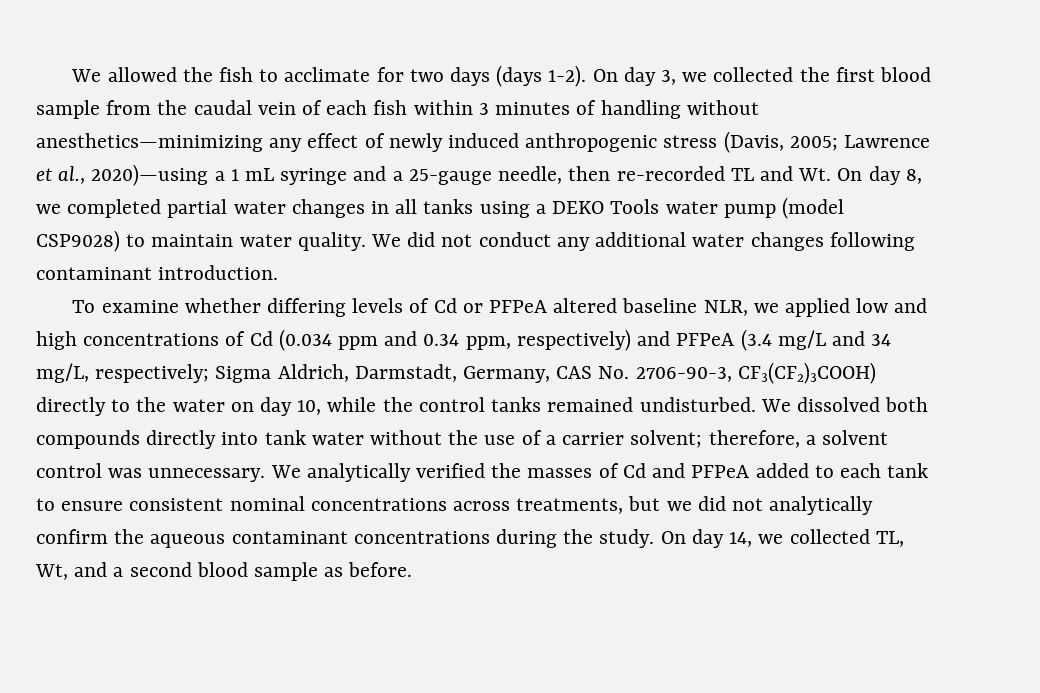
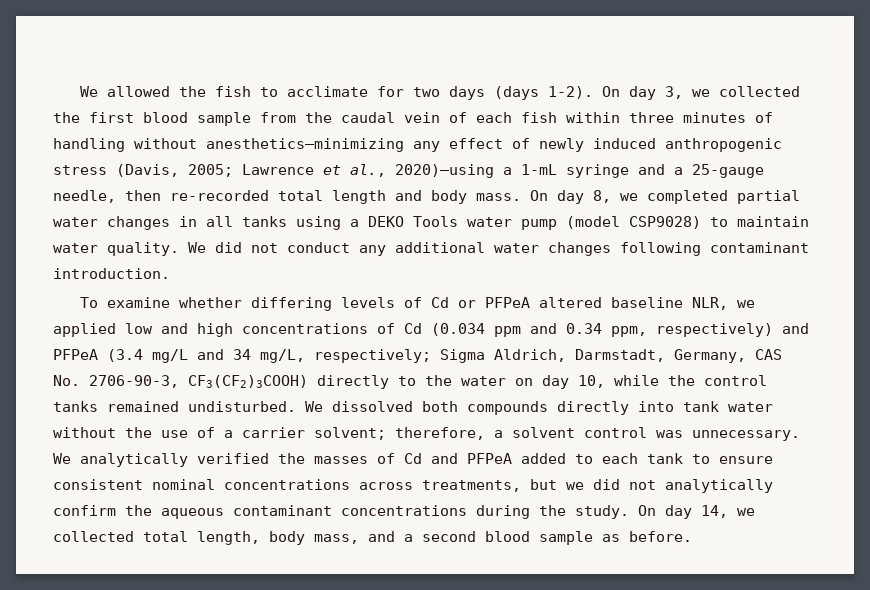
[478,103,489,115] 3 -> [629,112,674,123] three
[230,168,275,181] 1 mL -> [521,164,557,175] 1-mL
[730,166,832,181] TL and Wt. -> [278,190,521,204] total length and body mass.
[875,531,904,547] [35,564,68,580] TL, Wt, -> [143,531,359,545] total length, body mass,

